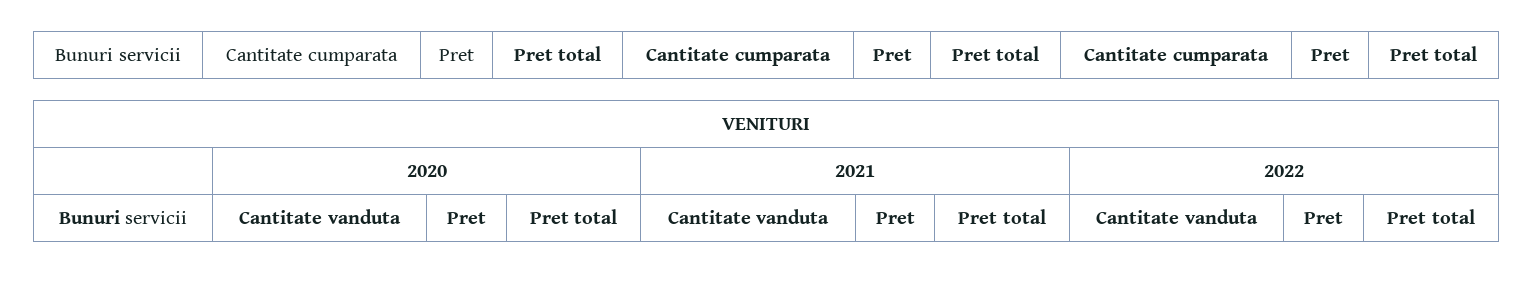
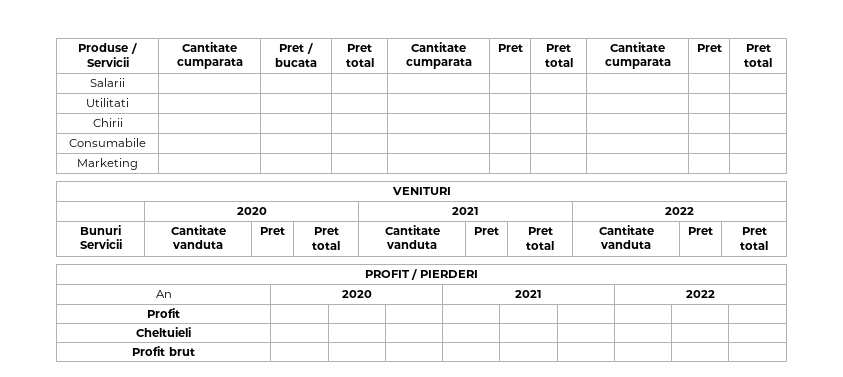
[55,48,181,61] [226,48,398,66] [439,49,474,61] Bunuri servicii | Cantitate cumparata | Pret -> [78,43,138,54] [86,57,129,67] [182,42,237,52] [176,58,243,69] [279,43,314,54] [275,58,317,67] Produse / Servicii | Cantitate cumparata | Pret / bucata
(1478, 53) none -> [90,78,125,87] [86,98,129,107] [92,118,123,127] [69,138,146,147] [77,158,138,170] // Salarii | | | | | | | | | // Utilitati | | | | | | | | | // Chirii | | | | | | | | | // Consumabile | | | | | | | | | // Marketing | | | | | | | | |
[125,211,188,224] servicii -> [79,239,122,249] Servicii
(1475, 216) none -> [364,269,479,280] [155,290,172,298] [341,290,372,298] [515,290,542,298] [686,290,715,298] [147,308,180,318] [136,327,191,337] [132,346,195,356] // PROFIT / PIERDERI // An | 2020 | 2021 | 2022 // Profit | | | | | | | | | // Cheltuieli | | | | | | | | | // Profit brut | | | | | | | | |

